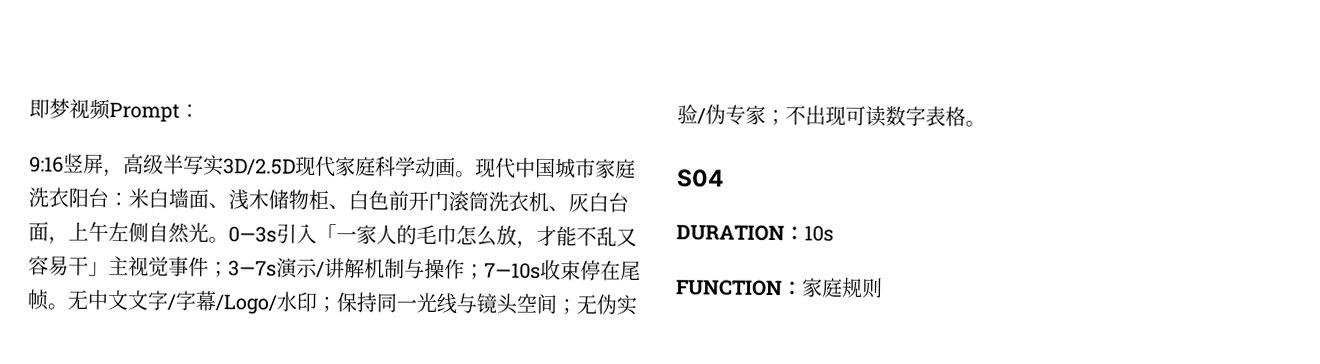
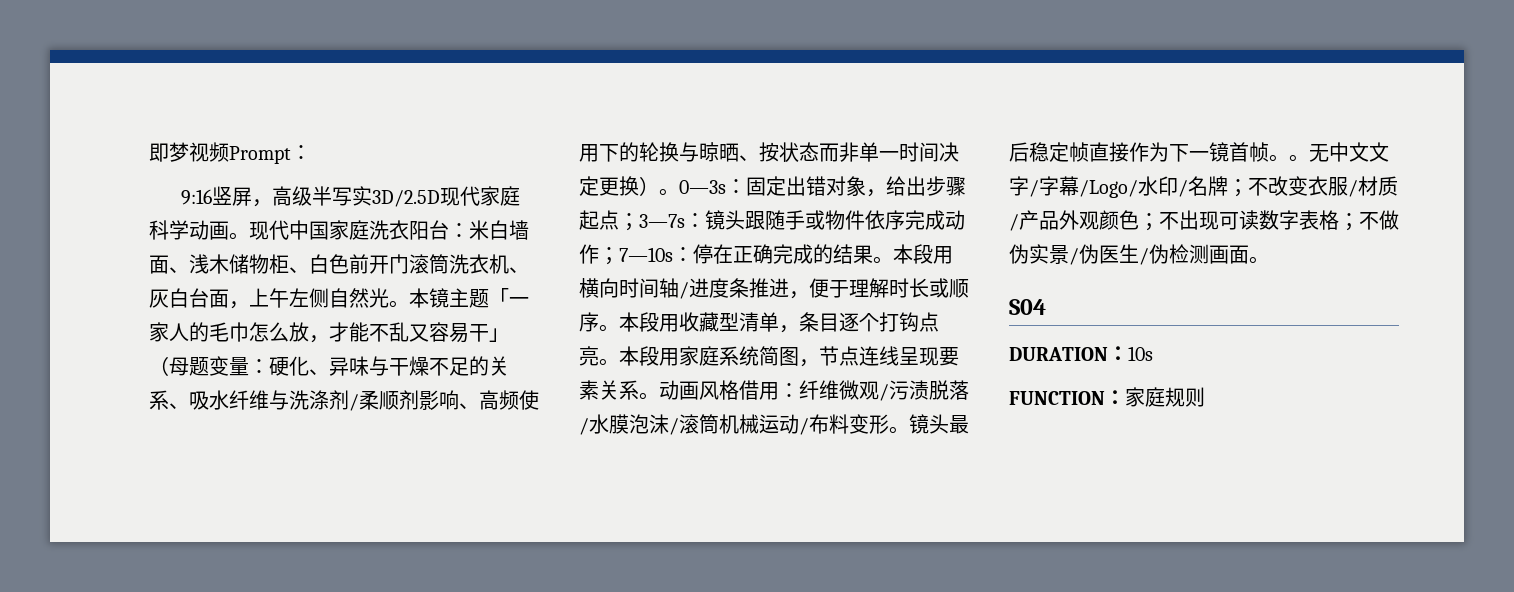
[555,158,596,179] 城市 -> (329, 230) none
[228,223,317,244] 0—3s引入 -> [409,288,489,308] 本镜主题
[108,255,641,281] [27,289,49,311] 主视觉事件；3—7s演示/讲解机制与操作；7—10s收束停在尾帧 -> [149,356,509,376] [149,390,539,411] [579,142,959,162] [579,176,966,197] [579,210,965,231] [579,244,953,265] [579,278,969,299] [579,312,939,333] [579,346,959,367] [579,380,969,401] [579,414,969,435] [1009,142,1289,162] （母题变量：硬化、异味与干燥不足的关系、吸水纤维与洗涤剂/柔顺剂影响、高频使用下的轮换与晾晒、按状态而非单一时间决定更换）。0—3s：固定出错对象，给出步骤起点；3—7s：镜头跟随手或物件依序完成动作；7—10s：停在正确完成的结果。本段用横向时间轴/进度条推进，便于理解时长或顺序。本段用收藏型清单，条目逐个打钩点亮。本段用家庭系统简图，节点连线呈现要素关系。动画风格借用：纤维微观/污渍脱落/水膜泡沫/滚筒机械运动/布料变形。镜头最后稳定帧直接作为下一镜首帧。
[316,292,637,316] [677,104,766,126] ；保持同一光线与镜头空间；无伪实验/伪专家 -> [1178,176,1398,197] [1009,210,1139,231] /名牌；不改变衣服/材质/产品外观颜色
(966, 116) none -> [1339,210,1399,231] [1009,244,1249,265] ；不做伪实景/伪医生/伪检测画面

